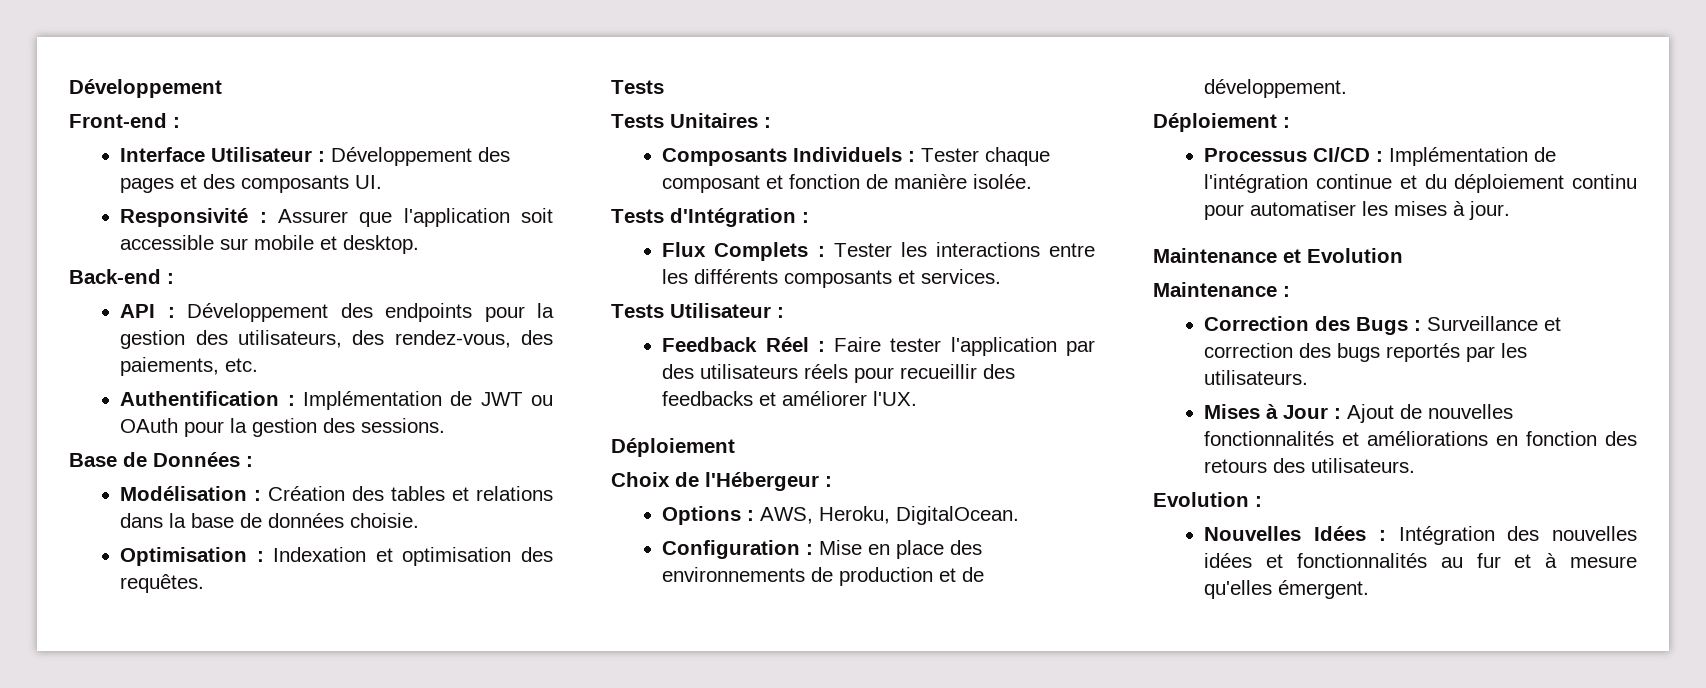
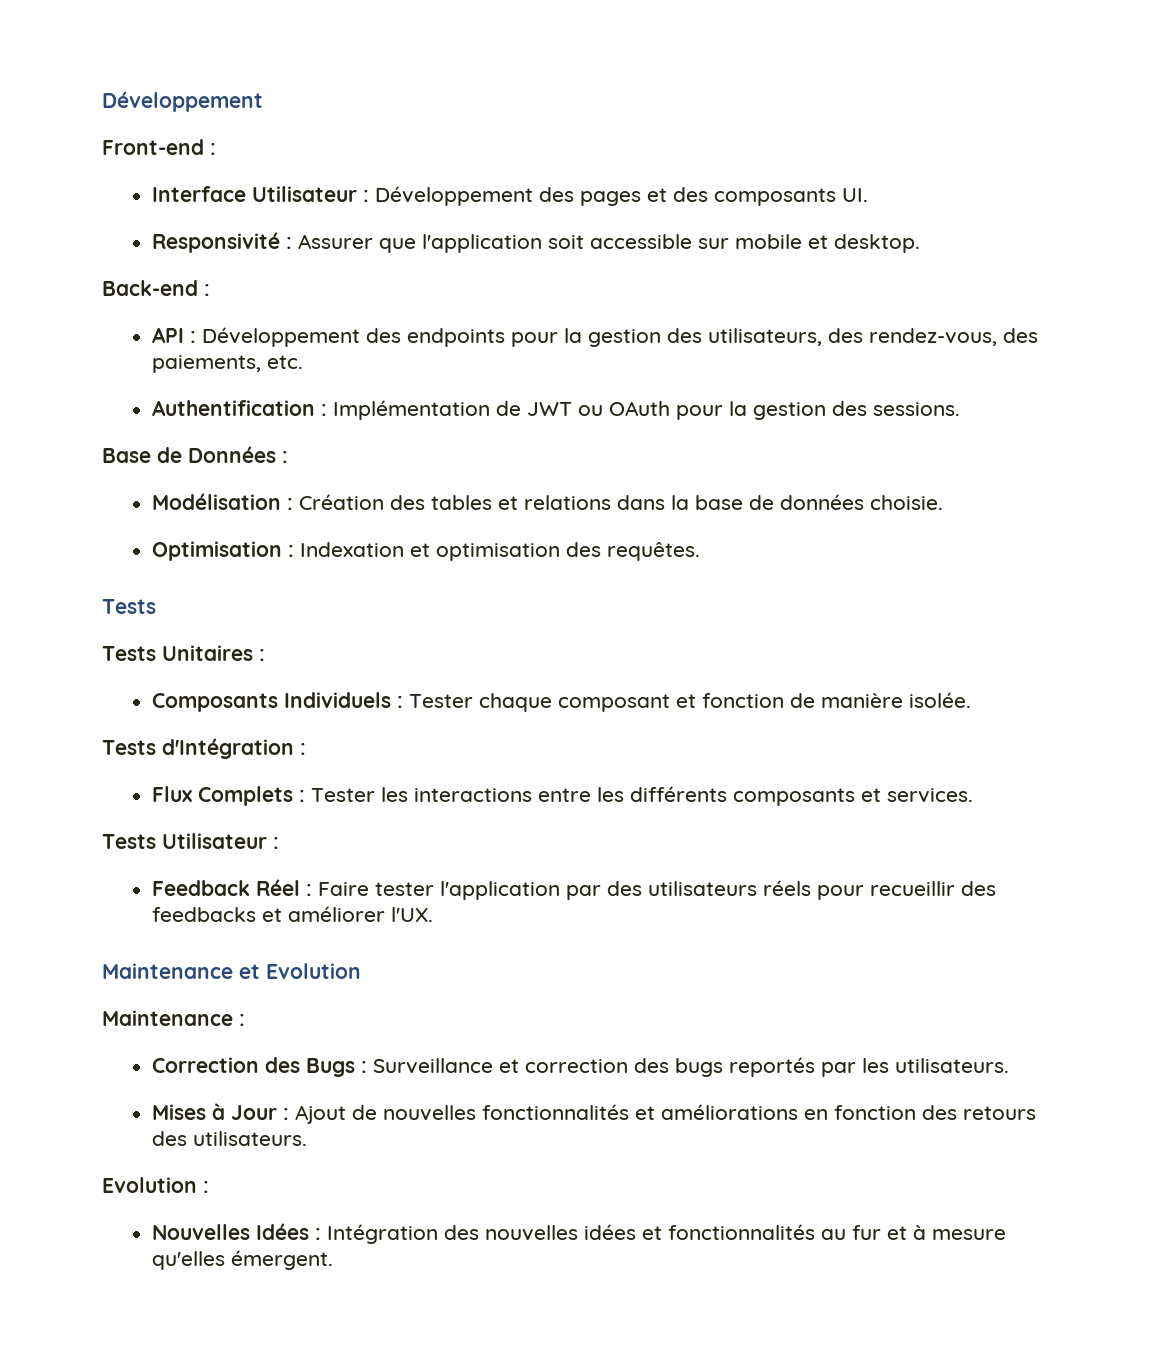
[611,438,735,457] [611,472,832,491] [662,506,1020,525] [662,540,983,559] [662,567,985,586] [1204,79,1348,98] [1153,113,1290,132] [1204,147,1557,166] [1204,174,1637,193] [1204,201,1511,220] // Déploiement // Choix de l'Hébergeur : // Options : AWS, Heroku, DigitalOcean. // Configuration : Mise en place des environnements de production et de développement. // Déploiement : // Processus CI/CD : Implémentation de l'intégration continue et du déploiement continu pour automatiser les mises à jour. -> (433, 914) none

